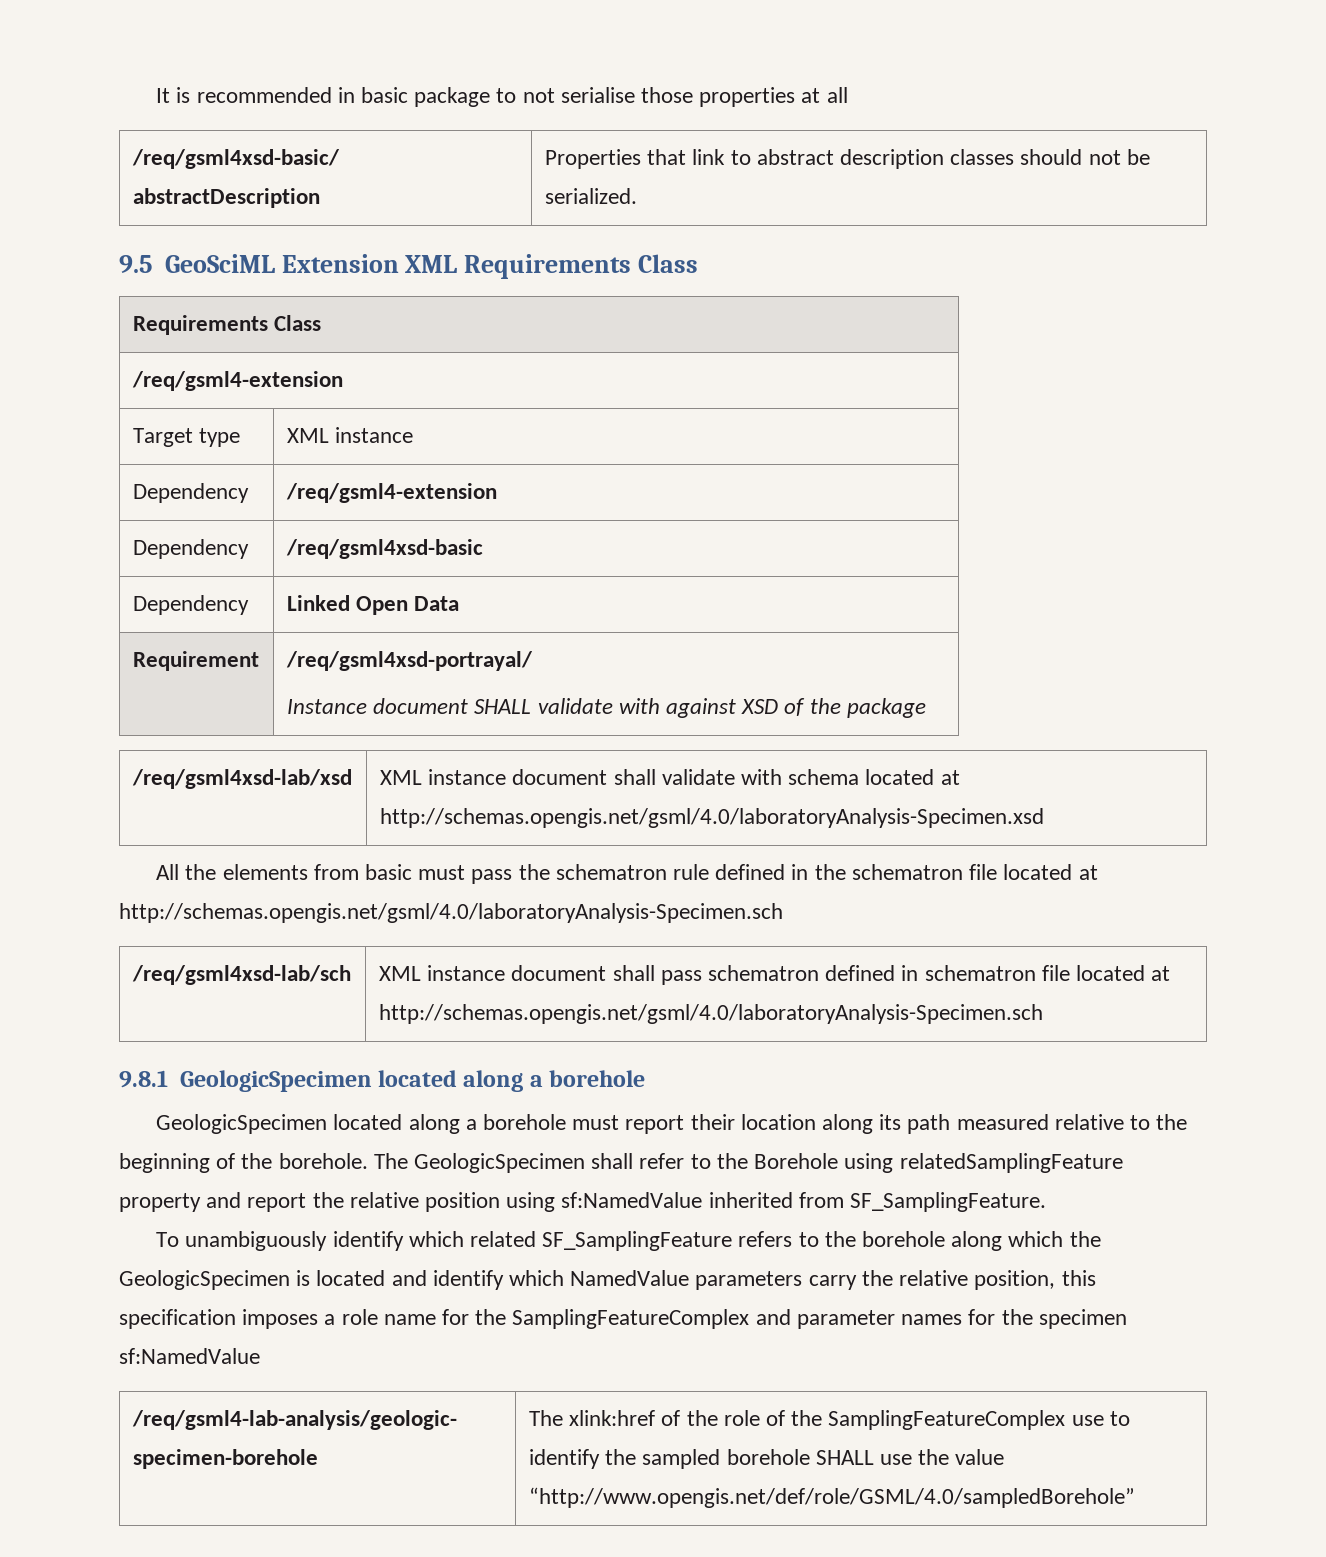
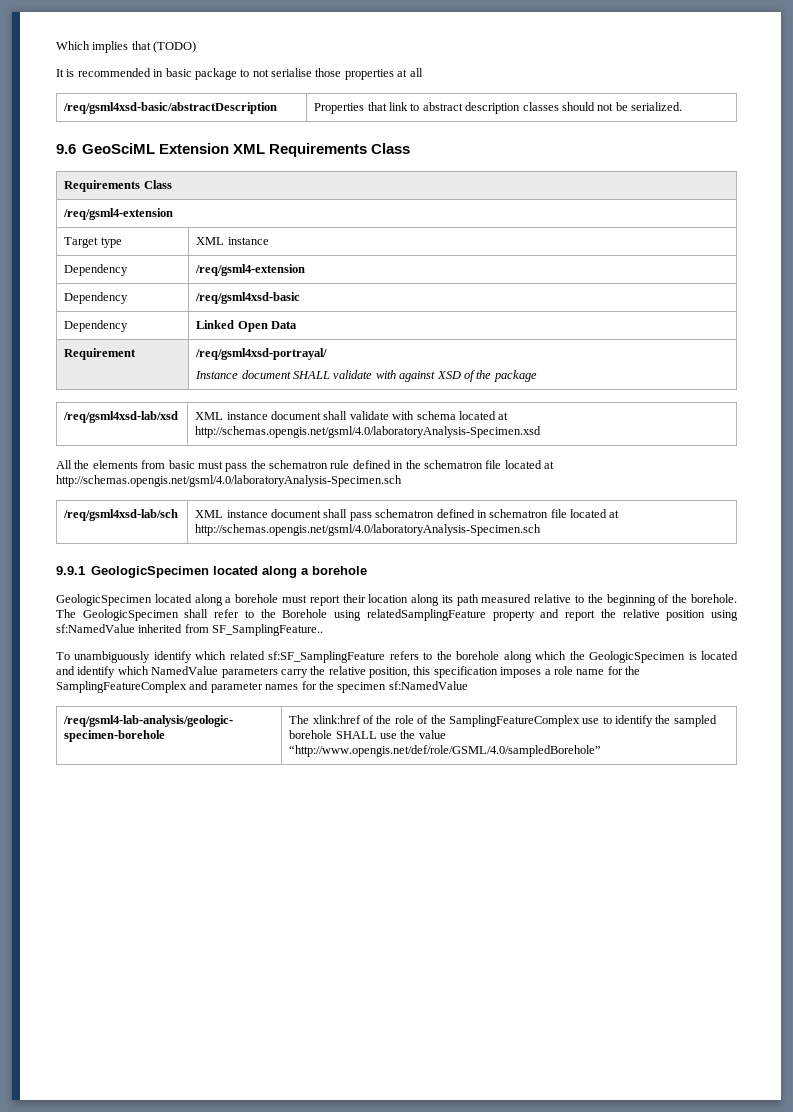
(156, 95) none -> [56,41,197,53] Which implies that (TODO) //
[119,255,153,273] 9.5 -> [56,144,76,154] 9.6
[119,1070,168,1088] 9.8.1 -> [56,566,85,575] 9.9.1
[850,1192,1047,1212] SF_SamplingFeature. -> [212,624,324,636] SF_SamplingFeature..
[542,1231,733,1251] SF_SamplingFeature -> [268,651,386,663] sf:SF_SamplingFeature

